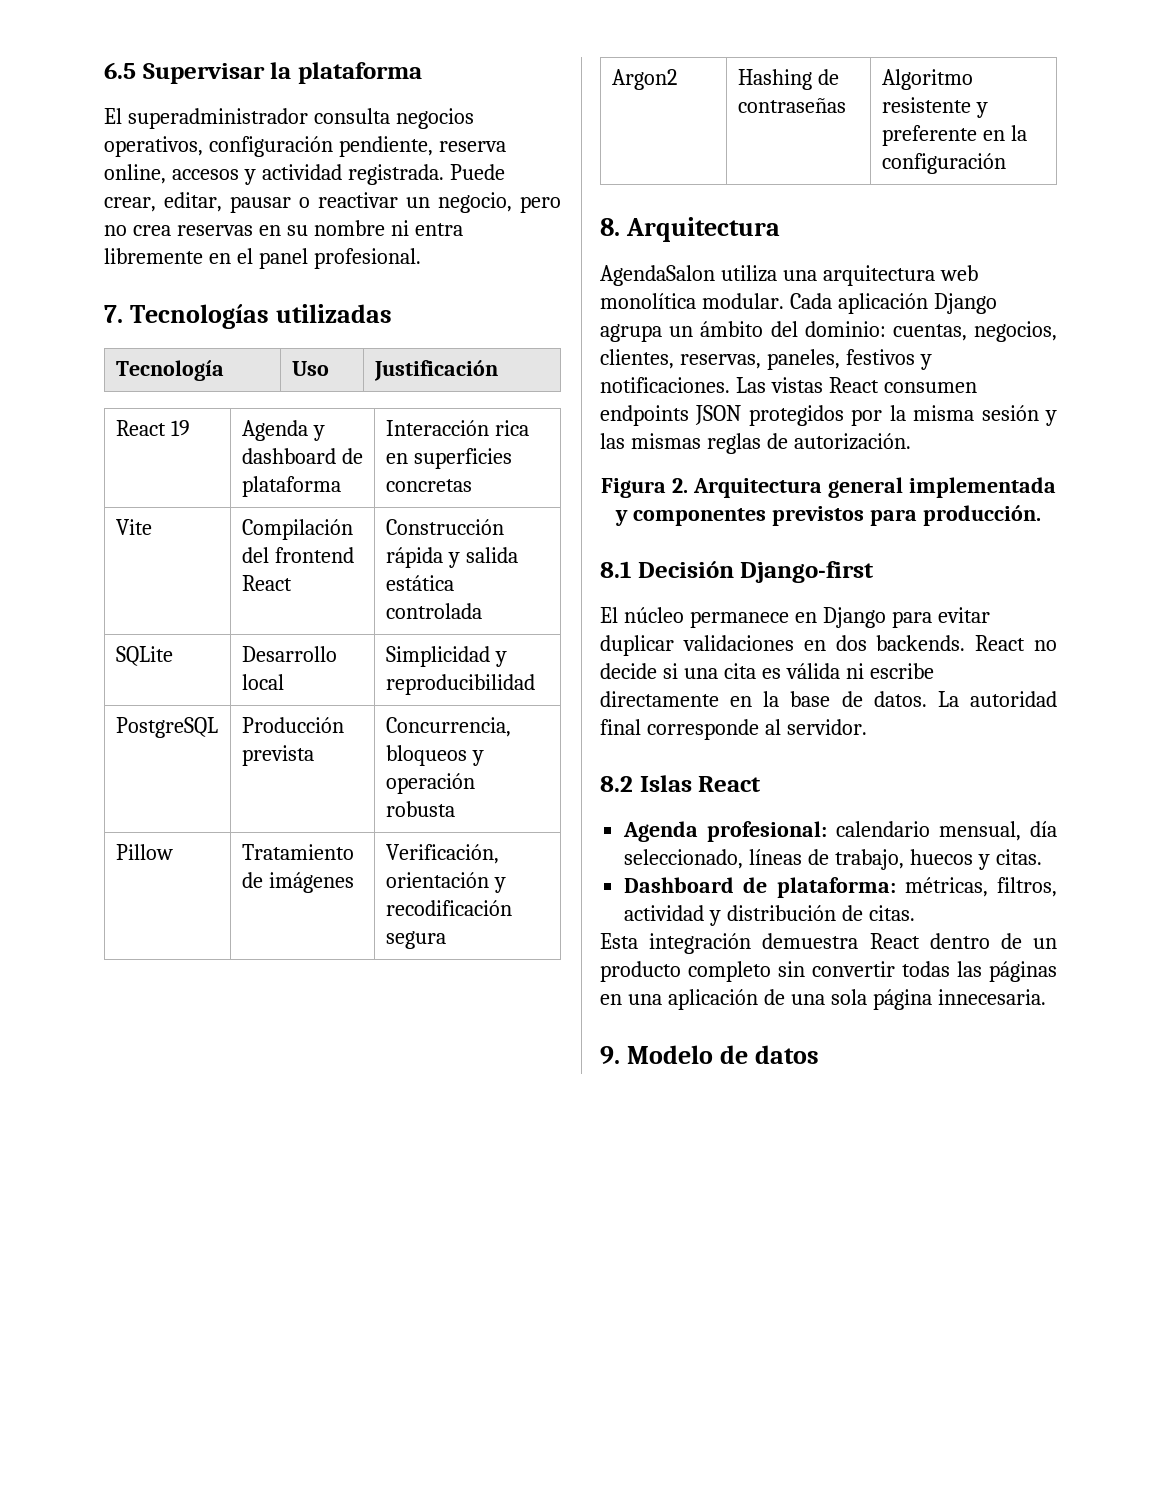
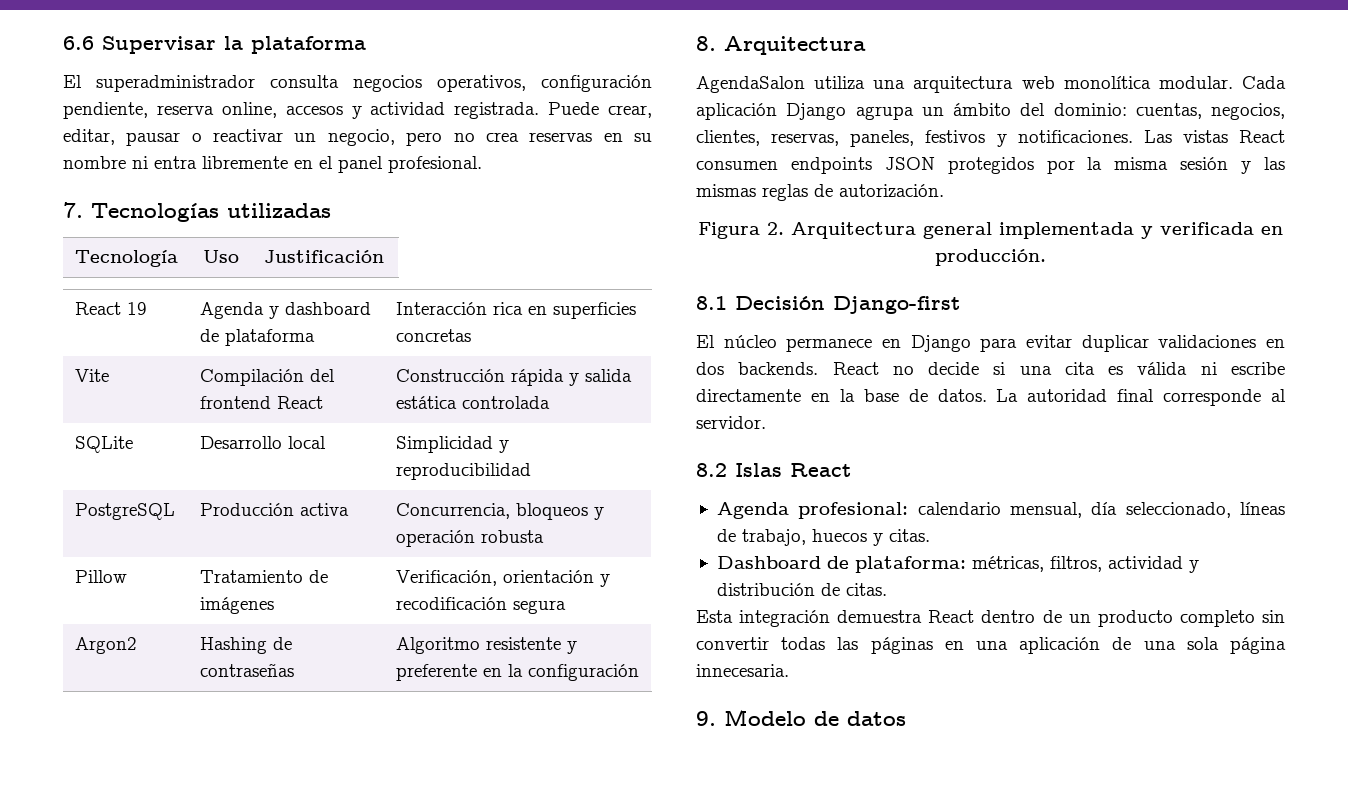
[104,62,136,79] 6.5 -> [63,36,94,50] 6.6
[241,745,314,766] prevista -> [300,503,350,516] activa
[633,506,917,526] componentes previstos para -> [1160,222,1283,235] verificada en

